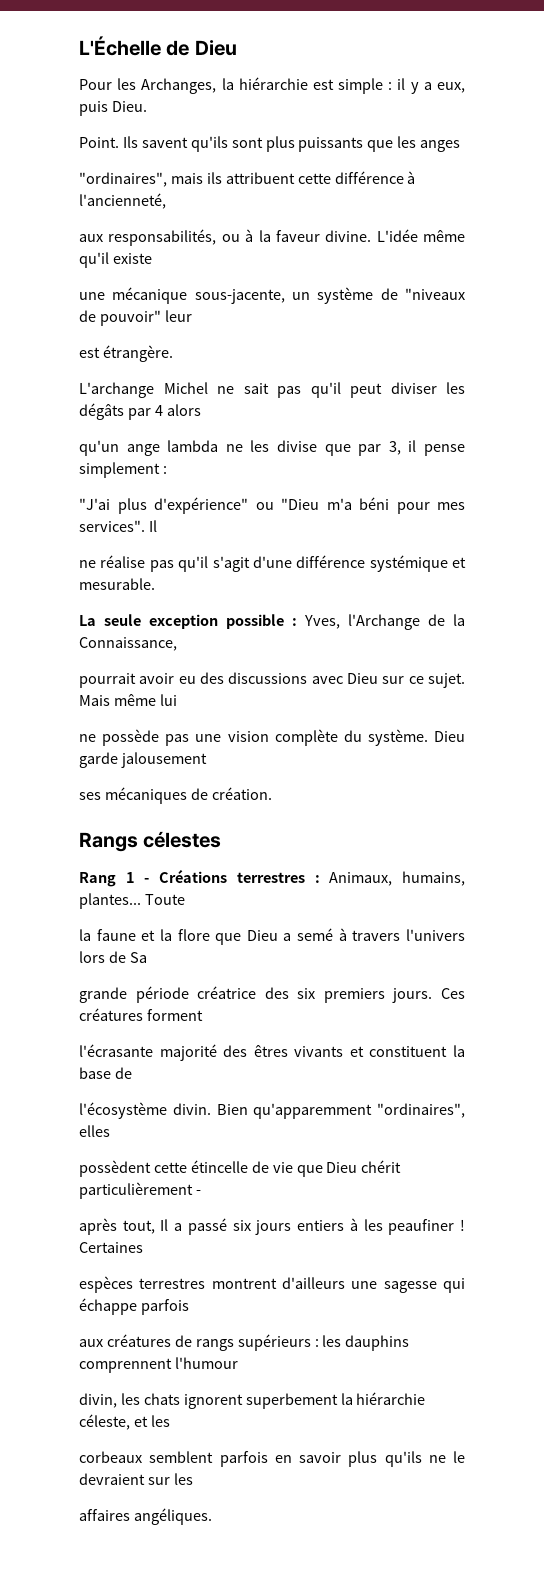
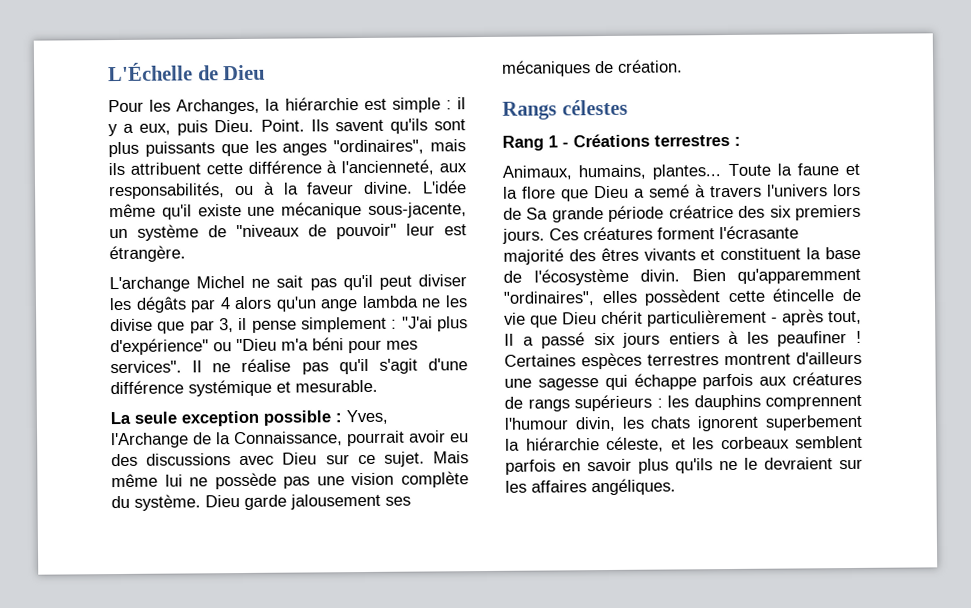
(147, 106) // -> (255, 126) none
(461, 146) // -> (328, 149) none
(166, 201) // -> (435, 167) none
(152, 258) // -> (242, 210) none
(192, 316) // -> (435, 229) none
(201, 410) // -> (273, 303) none
(167, 470) // -> (398, 324) none
(157, 526) // -> (203, 366) none
(177, 644) // -> (343, 439) none
(177, 700) // -> (183, 480) none
(207, 760) // -> (381, 501) none
(320, 879) none -> (741, 141) //
(185, 899) // -> (771, 170) none
(147, 957) // -> (549, 213) none
(203, 1015) // -> (715, 233) none
(132, 1073) // -> (522, 276) none
(110, 1131) // -> (637, 297) none
(201, 1192) // -> (778, 320) none
(143, 1247) // -> (576, 360) none
(189, 1307) // -> (754, 381) none
(238, 1363) // -> (569, 423) none
(170, 1421) // -> (714, 443) none
(193, 1479) // -> (527, 486) none

